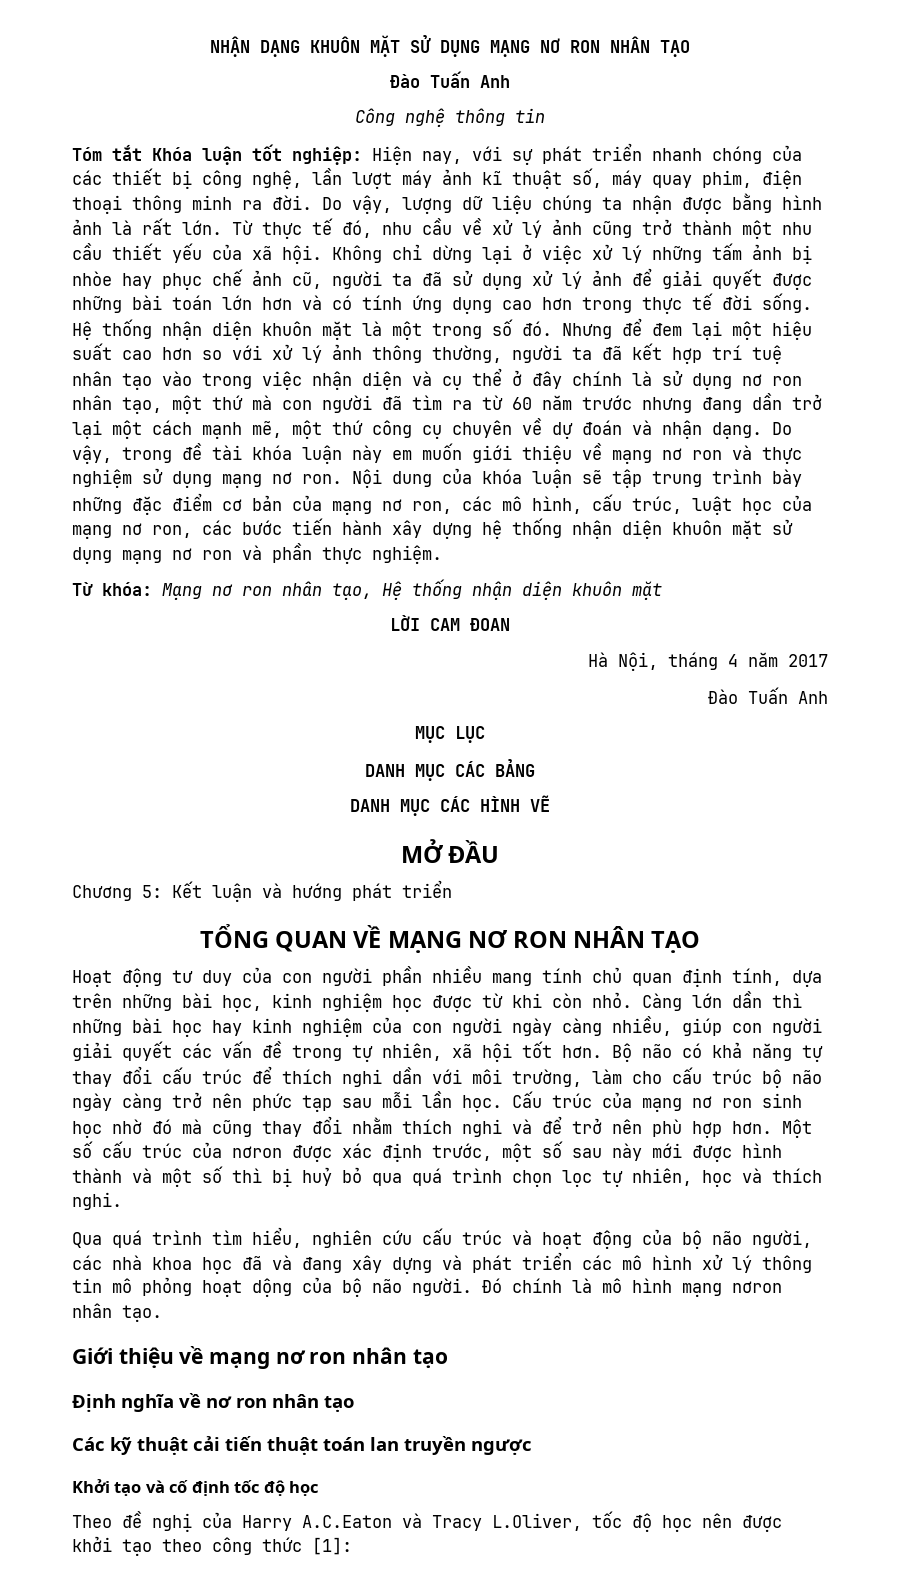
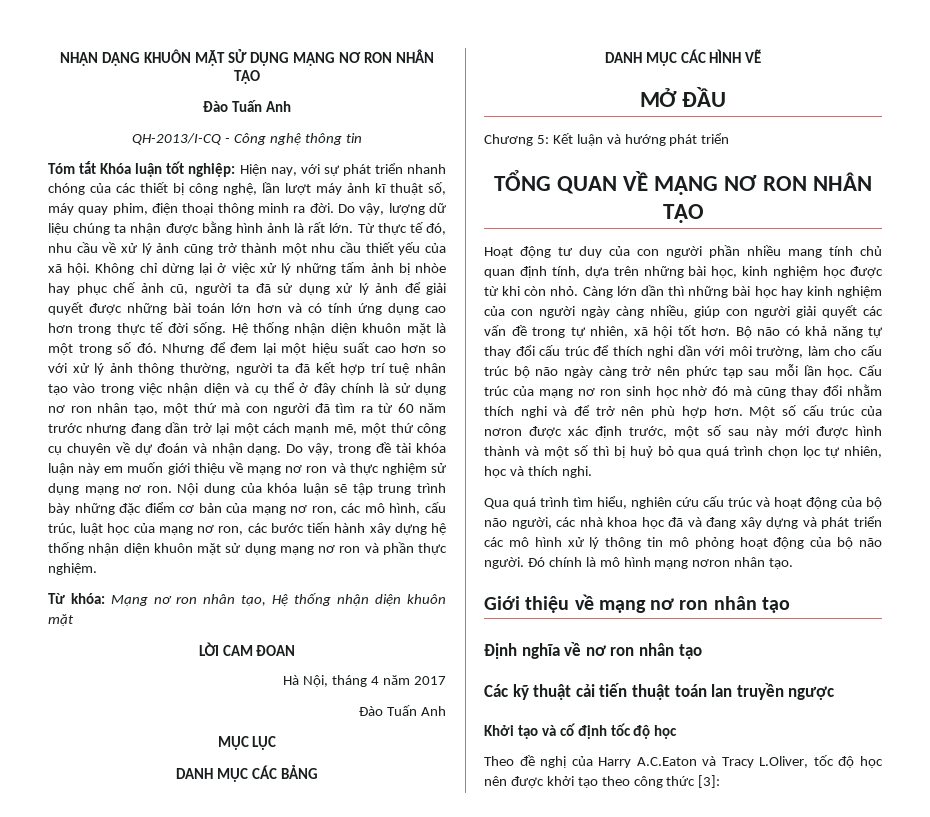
(510, 81) none -> [132,133,231,145] QH-2013/I-CQ -
[252,1278,292,1297] dộng -> [773,537,805,549] động
[312,1537,352,1555] [1]: -> [698,775,721,788] [3]:

